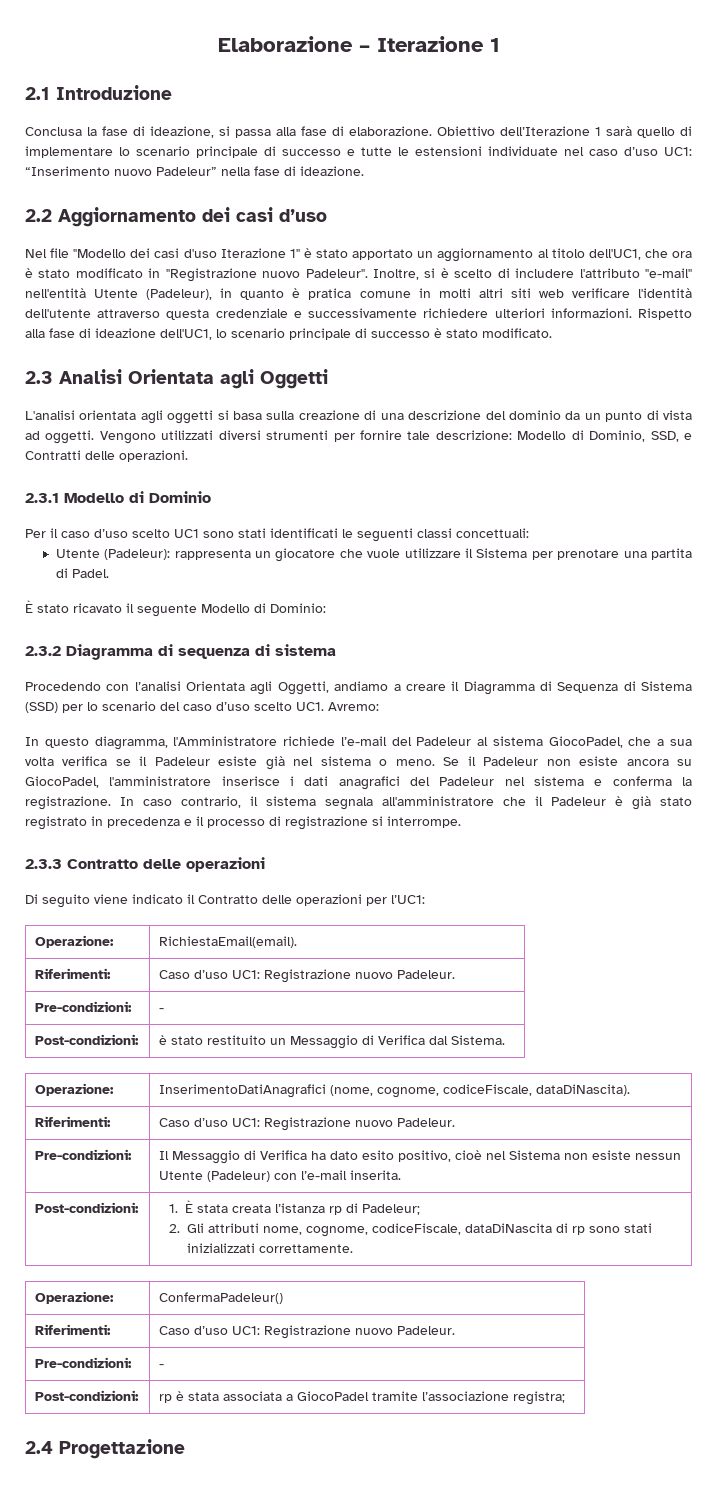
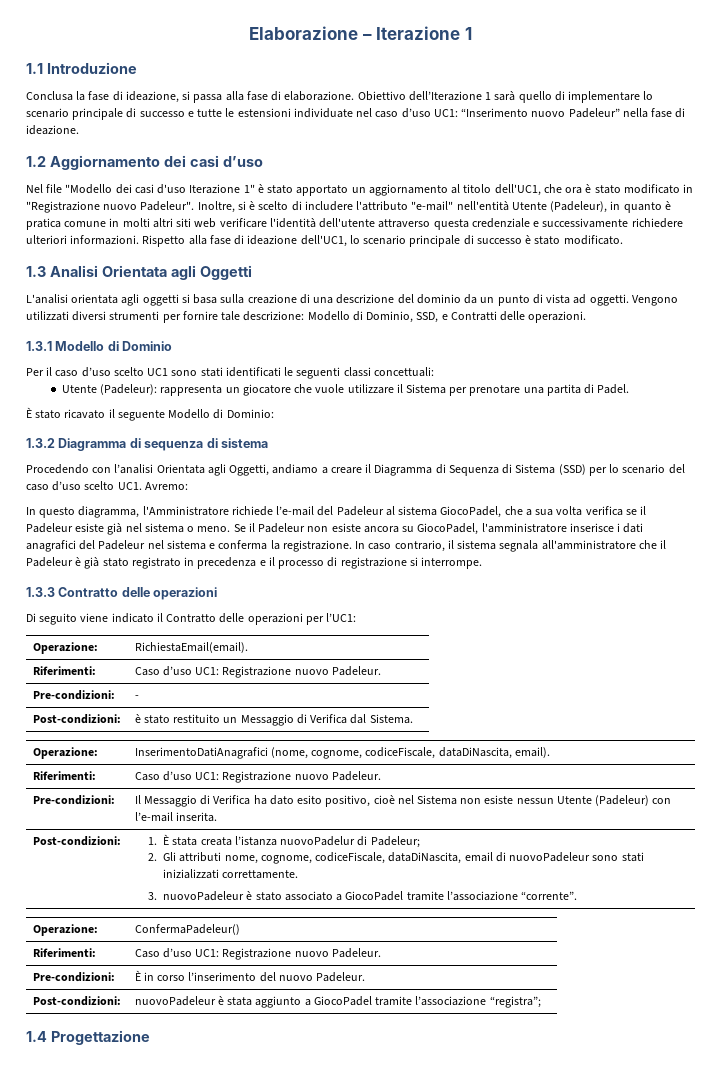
[25,87,50,100] 2.1 -> [26,63,43,74] 1.1
[25,209,52,222] 2.2 -> [26,156,46,167] 1.2
[25,371,53,384] 2.3 -> [26,266,46,277] 1.3
[25,493,59,503] 2.3.1 -> [26,341,52,351] 1.3.1
[25,646,61,656] 2.3.2 -> [26,438,55,448] 1.3.2
[25,859,62,869] 2.3.3 -> [26,587,55,597] 1.3.3
[536,1084,631,1096] dataDiNascita). -> [438,747,550,759] dataDiNascita, email).
[328,1206,342,1215] rp -> [280,836,356,846] nuovoPadelur
[464,1223,585,1235] dataDiNascita di rp -> [388,852,591,864] dataDiNascita, email di nuovoPadeleur
(353, 1248) none -> [148,891,578,901] // 3. nuovoPadeleur è stato associato a GiocoPadel tramite l’associazione “corrente”.
[159,1364,165,1368] [35,1390,140,1401] [159,1394,173,1403] - // Post-condizioni: | rp -> [134,970,366,982] [32,996,121,1006] [134,996,216,1006] È in corso l’inserimento del nuovo Padeleur. // Post-condizioni: | nuovoPadeleur
[223,1391,566,1405] [25,1441,53,1454] associata a GiocoPadel tramite l’associazione registra; // 2.4 -> [255,996,541,1008] [26,1031,47,1042] aggiunto a GiocoPadel tramite l’associazione “registra”; // 1.4

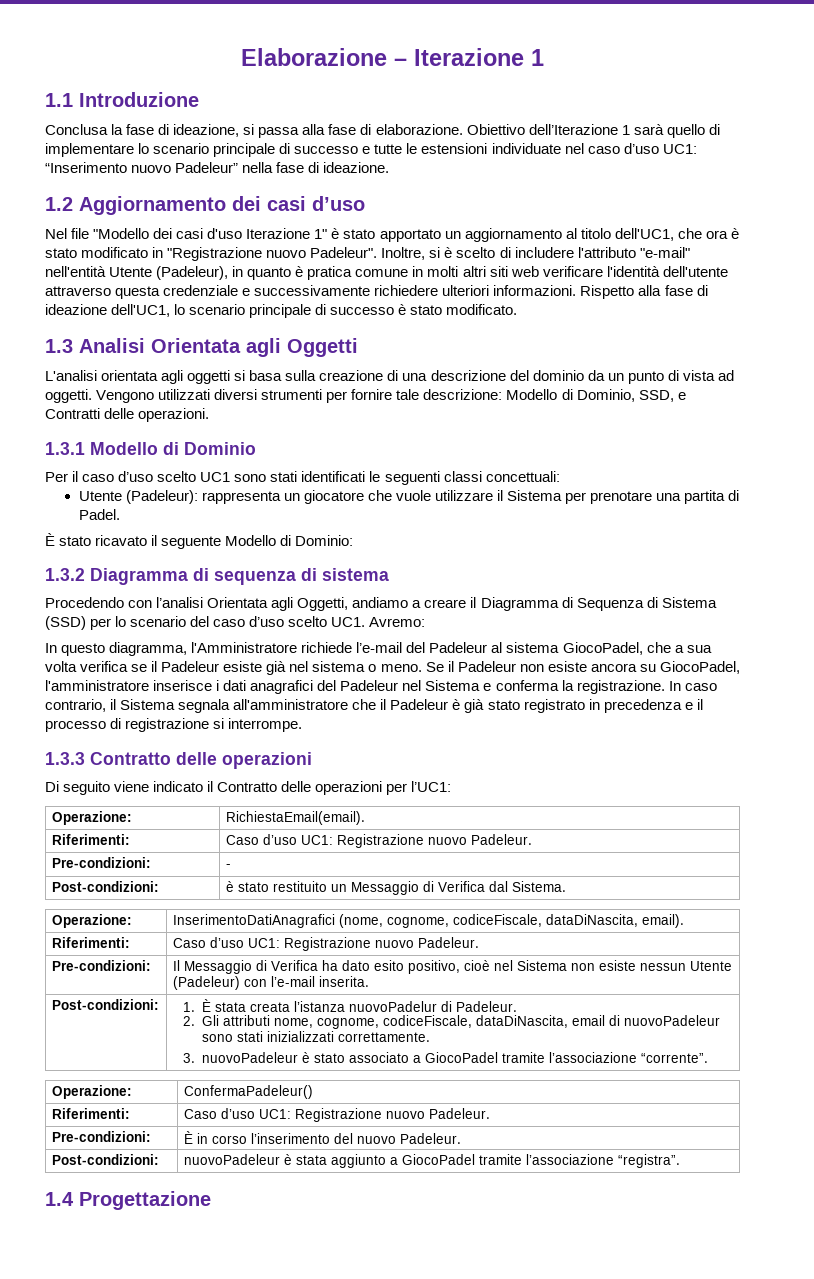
[166,540,206,550] sistema -> [425,680,481,691] Sistema
[457,540,497,550] sistema -> [120,699,176,710] Sistema
[370,836,420,848] Padeleur; -> [455,1001,517,1012] Padeleur.
[489,996,541,1008] “registra”; -> [617,1154,680,1168] “registra”.

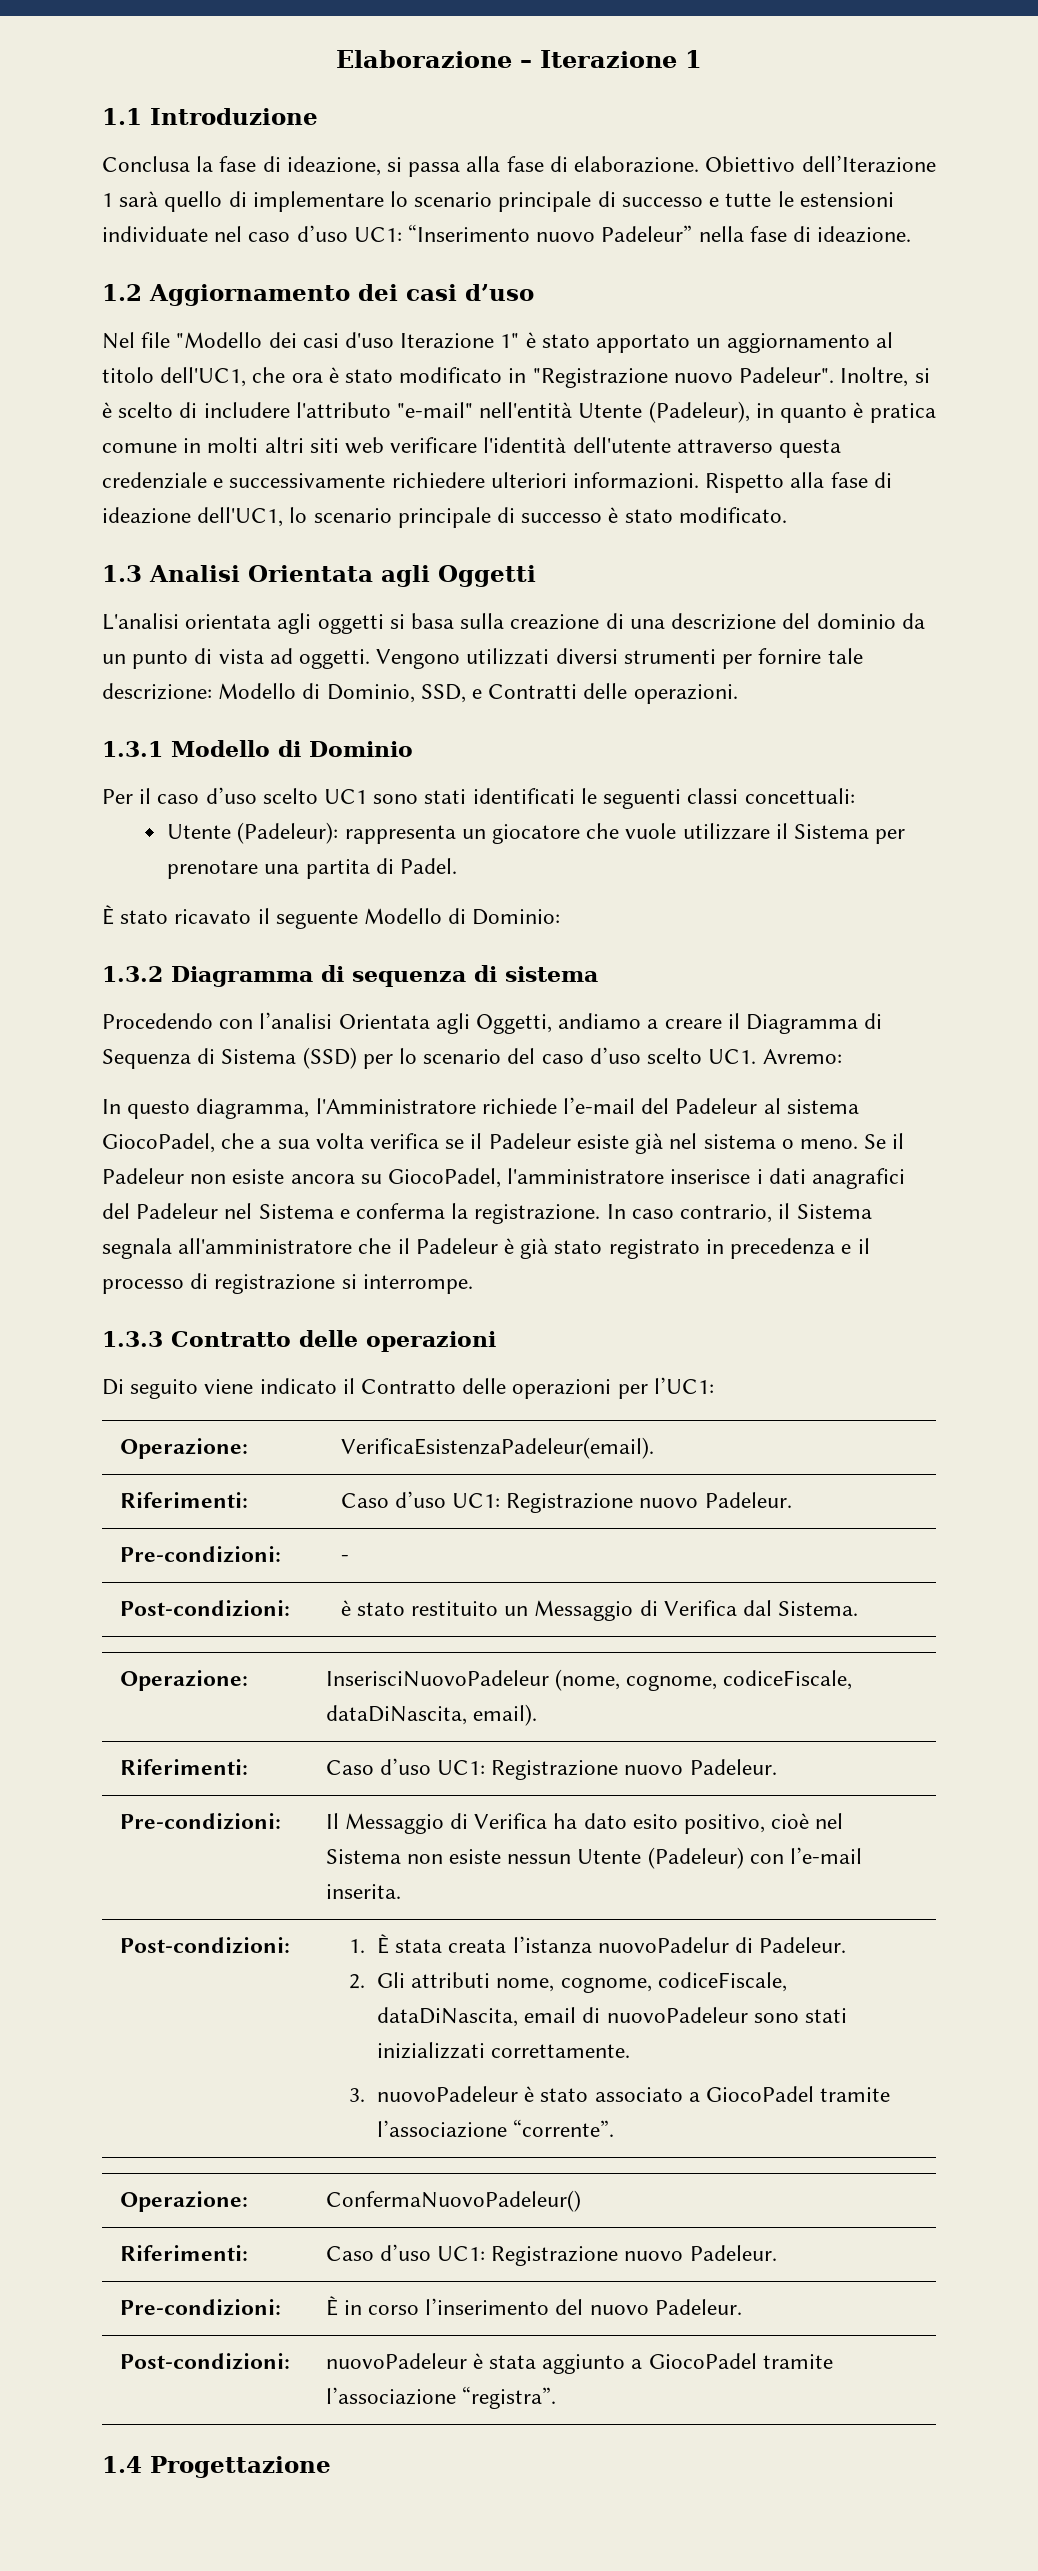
[225,811,365,825] RichiestaEmail(email). -> [340,1437,654,1459] VerificaEsistenzaPadeleur(email).
[172,914,335,928] InserimentoDatiAnagrafici -> [325,1670,549,1687] InserisciNuovoPadeleur
[183,1085,313,1099] ConfermaPadeleur() -> [325,2190,581,2212] ConfermaNuovoPadeleur()

